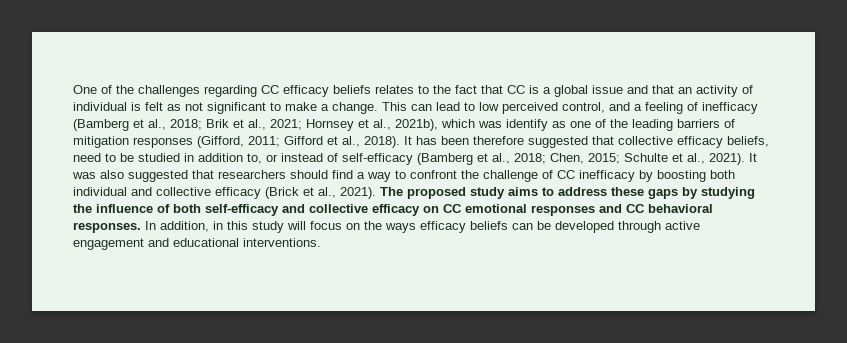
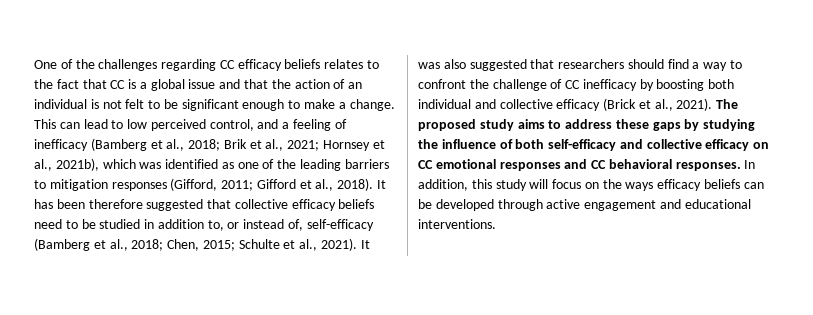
[678,85,753,97] [73,102,266,114] an activity of individual is felt as not significant -> [271,79,363,89] [34,99,285,111] the action of an individual is not felt to be significant enough
[506,119,548,131] identify -> [165,159,219,169] identified
[724,119,735,128] of -> [34,180,46,189] to
[727,136,769,147] beliefs, -> [338,199,375,209] beliefs
[327,153,338,162] of -> [288,219,304,231] of,
[213,221,223,230] in -> (468, 185) none

